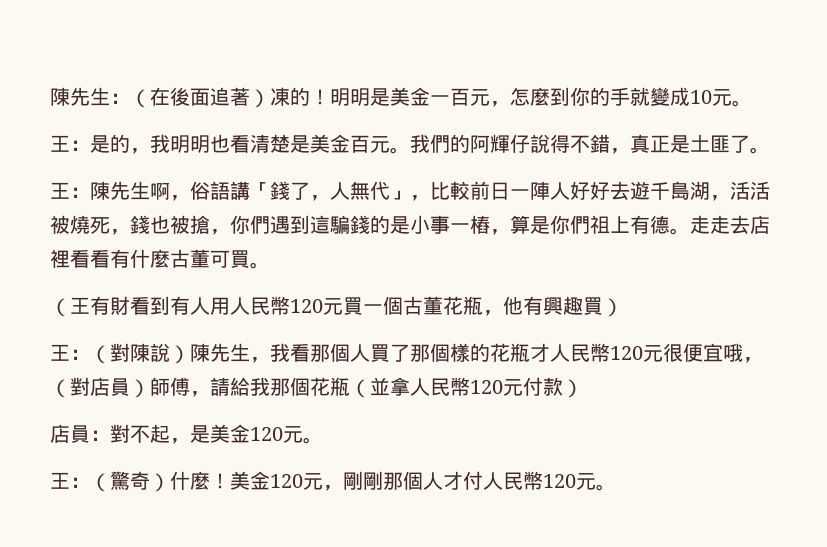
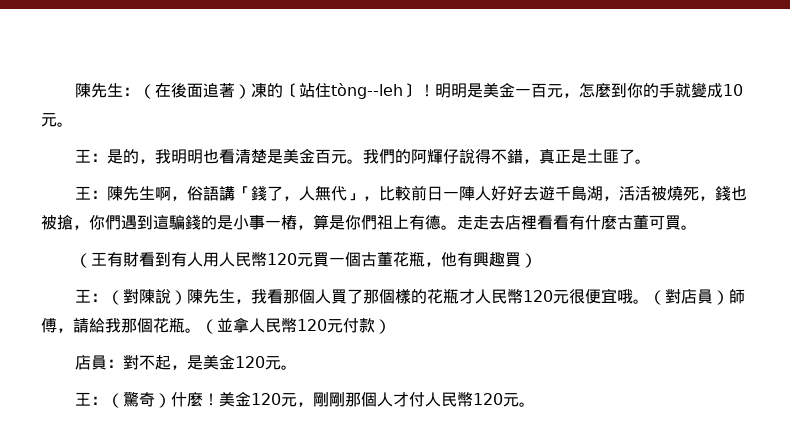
(310, 96) none -> [282,83,419,99] 〔站住tòng--leh〕
[743,357,763,363] ， -> [632,299,649,304] 。
(350, 386) none -> [185,328,201,333] 。

